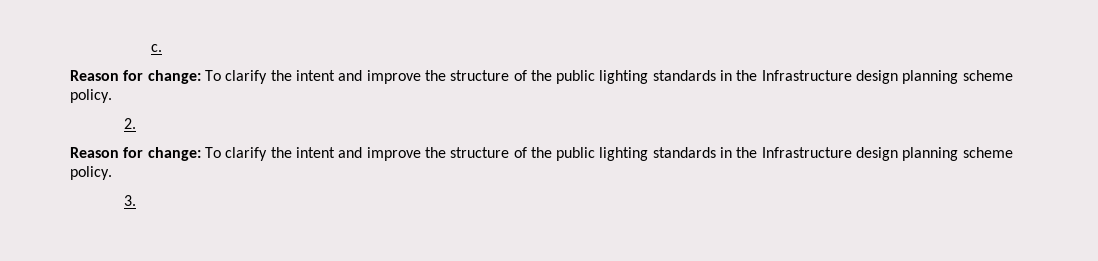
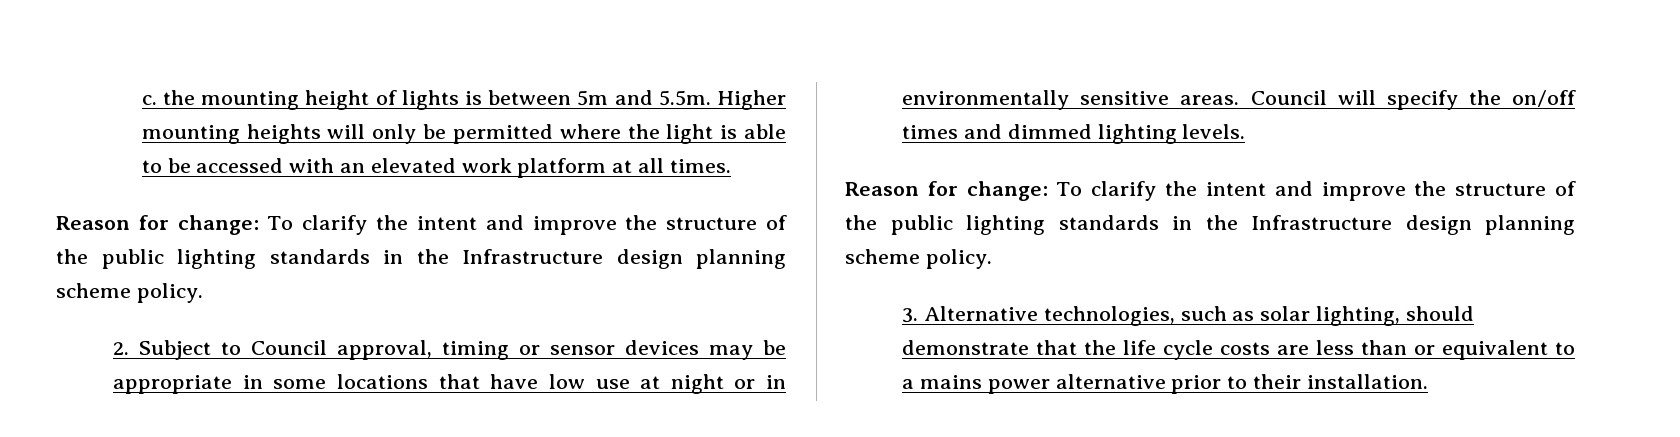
(163, 48) none -> [163,90,786,110] [141,124,786,144] [141,158,731,178] the mounting height of lights is between 5m and 5.5m. Higher mounting heights will only be permitted where the light is able to be accessed with an elevated work platform at all times.
(137, 123) none -> [139,340,786,360] [113,374,786,394] [902,90,1576,110] [902,124,1246,144] Subject to Council approval, timing or sensor devices may be appropriate in some locations that have low use at night or in environmentally sensitive areas. Council will specify the on/off times and dimmed lighting levels.
(137, 200) none -> [924,306,1474,326] [902,340,1575,360] [902,374,1428,394] Alternative technologies, such as solar lighting, should demonstrate that the life cycle costs are less than or equivalent to a mains power alternative prior to their installation.

